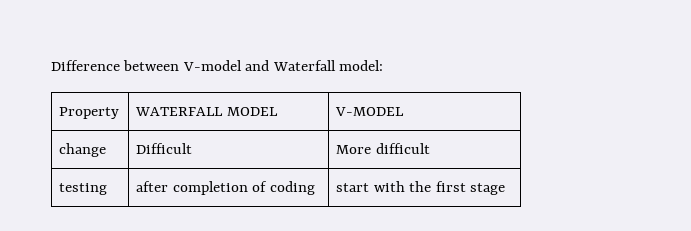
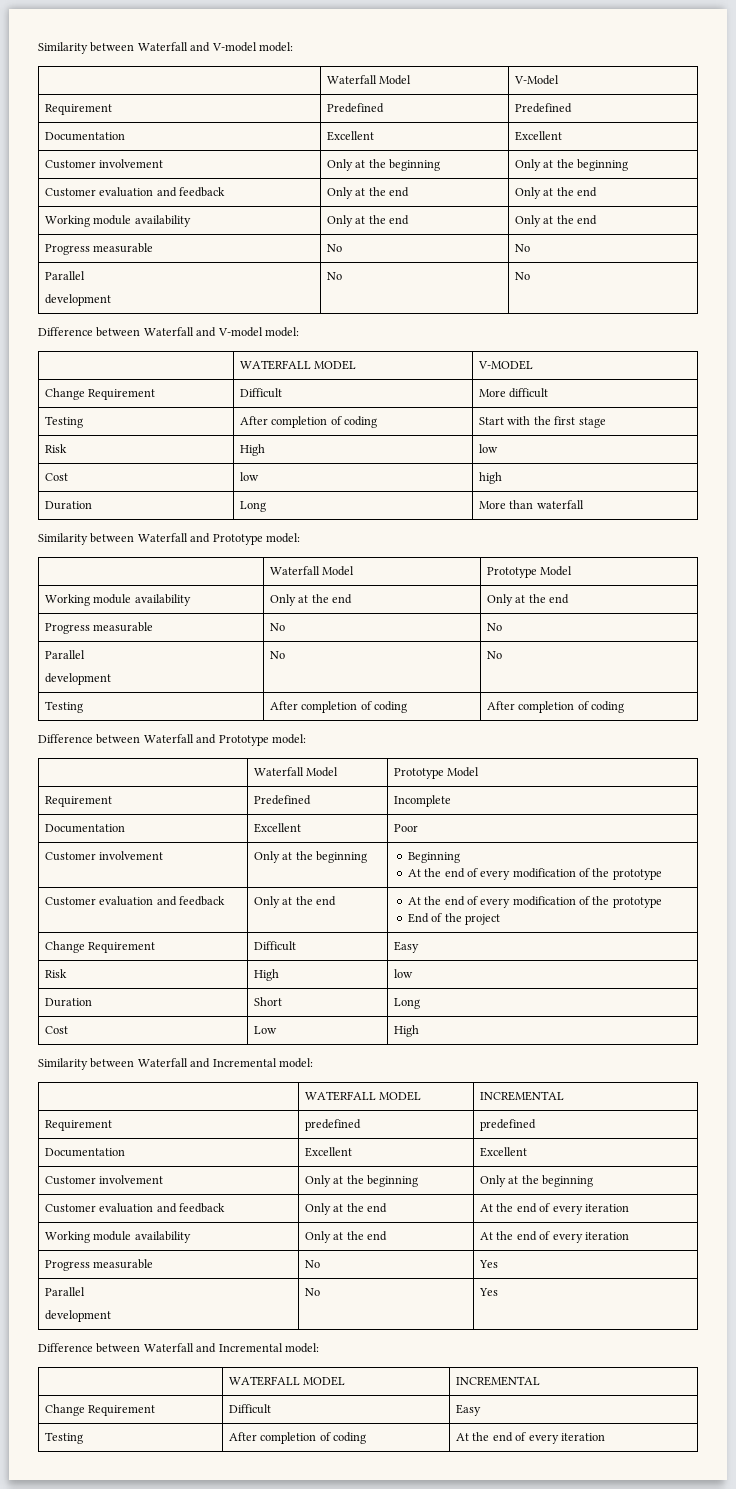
[51,60,384,71] [59,107,120,119] Difference between V-model and Waterfall model: // Property -> [38,42,293,54] [327,75,412,85] [514,75,560,85] [45,104,113,115] [327,103,385,113] [515,103,573,113] [45,132,126,141] [327,131,375,141] [515,131,563,141] [45,159,164,169] [327,159,441,171] [515,159,629,171] [45,187,226,197] [327,187,410,199] [515,187,598,199] [45,215,191,227] [327,215,410,227] [515,215,598,227] [45,243,154,255] [327,244,343,252] [515,244,531,252] [45,271,86,280] [45,294,112,306] [327,272,343,280] [515,272,531,280] [38,327,299,337] Similarity between Waterfall and V-model model: // | Waterfall Model | V-Model // Requirement | Predefined | Predefined // Documentation | Excellent | Excellent // Customer involvement | Only at the beginning | Only at the beginning // Customer evaluation and feedback | Only at the end | Only at the end // Working module availability | Only at the end | Only at the end // Progress measurable | No | No // Parallel // development | No | No // Difference between Waterfall and V-model model: //
[59,143,107,157] change -> [45,388,156,400] Change Requirement
[59,183,108,195] [136,181,315,195] [336,183,370,192] testing | after completion of coding | start -> [45,416,84,428] [240,416,378,428] [479,417,505,425] Testing | After completion of coding | Start
(506, 189) none -> [45,444,68,453] [240,444,266,456] [479,444,499,453] [45,473,69,481] [240,472,260,481] [479,472,503,484] [45,501,93,510] [240,501,267,512] [479,500,584,509] [38,533,300,545] [270,566,355,576] [487,566,573,578] [45,594,191,606] [270,594,353,606] [487,594,570,606] [45,622,154,634] [270,623,286,631] [487,623,503,631] [45,650,86,659] [45,673,112,685] [270,651,286,659] [487,651,503,659] [45,701,84,713] [270,701,408,713] [487,701,625,713] [38,734,306,746] [254,767,339,777] [394,767,480,779] [45,796,113,807] [254,795,312,805] [394,795,452,807] [45,824,126,833] [254,823,302,833] [394,824,419,832] [45,851,164,861] [254,851,368,863] [407,852,460,863] [407,868,662,880] [45,896,226,906] [254,896,337,908] [407,896,662,908] [407,913,500,925] [45,941,156,953] [254,941,297,951] [394,941,420,953] [45,969,68,978] [254,969,280,981] [394,969,414,978] [45,998,93,1007] [254,997,283,1006] [394,998,421,1009] [45,1026,69,1034] [254,1026,278,1034] [394,1025,420,1037] [38,1058,313,1070] [305,1091,422,1101] [480,1091,565,1101] [45,1120,113,1131] [305,1119,362,1131] [480,1119,537,1131] [45,1148,126,1157] [305,1147,353,1157] [480,1147,528,1157] [45,1175,164,1185] [305,1175,419,1187] [480,1175,594,1187] [45,1203,226,1213] [305,1203,388,1215] [480,1203,629,1215] [45,1231,191,1243] [305,1231,388,1243] [480,1231,629,1243] [45,1259,154,1271] [305,1260,321,1268] [479,1260,499,1268] [45,1287,86,1296] [45,1310,112,1322] [305,1288,321,1296] [479,1288,499,1296] [38,1343,319,1353] [229,1376,346,1386] [456,1376,541,1386] [45,1404,156,1416] [229,1404,272,1414] [456,1404,482,1416] [45,1432,84,1444] [229,1432,367,1444] [456,1432,605,1444] // Risk | High | low // Cost | low | high // Duration | Long | More than waterfall // Similarity between Waterfall and Prototype model: // | Waterfall Model | Prototype Model // Working module availability | Only at the end | Only at the end // Progress measurable | No | No // Parallel // development | No | No // Testing | After completion of coding | After completion of coding // Difference between Waterfall and Prototype model: // | Waterfall Model | Prototype Model // Requirement | Predefined | Incomplete // Documentation | Excellent | Poor // Customer involvement | Only at the beginning | Beginning // At the end of every modification of the prototype // Customer evaluation and feedback | Only at the end | At the end of every modification of the prototype // End of the project // Change Requirement | Difficult | Easy // Risk | High | low // Duration | Short | Long // Cost | Low | High // Similarity between Waterfall and Incremental model: // | WATERFALL MODEL | INCREMENTAL // Requirement | predefined | predefined // Documentation | Excellent | Excellent // Customer involvement | Only at the beginning | Only at the beginning // Customer evaluation and feedback | Only at the end | At the end of every iteration // Working module availability | Only at the end | At the end of every iteration // Progress measurable | No | Yes // Parallel // development | No | Yes // Difference between Waterfall and Incremental model: // | WATERFALL MODEL | INCREMENTAL // Change Requirement | Difficult | Easy // Testing | After completion of coding | At the end of every iteration

